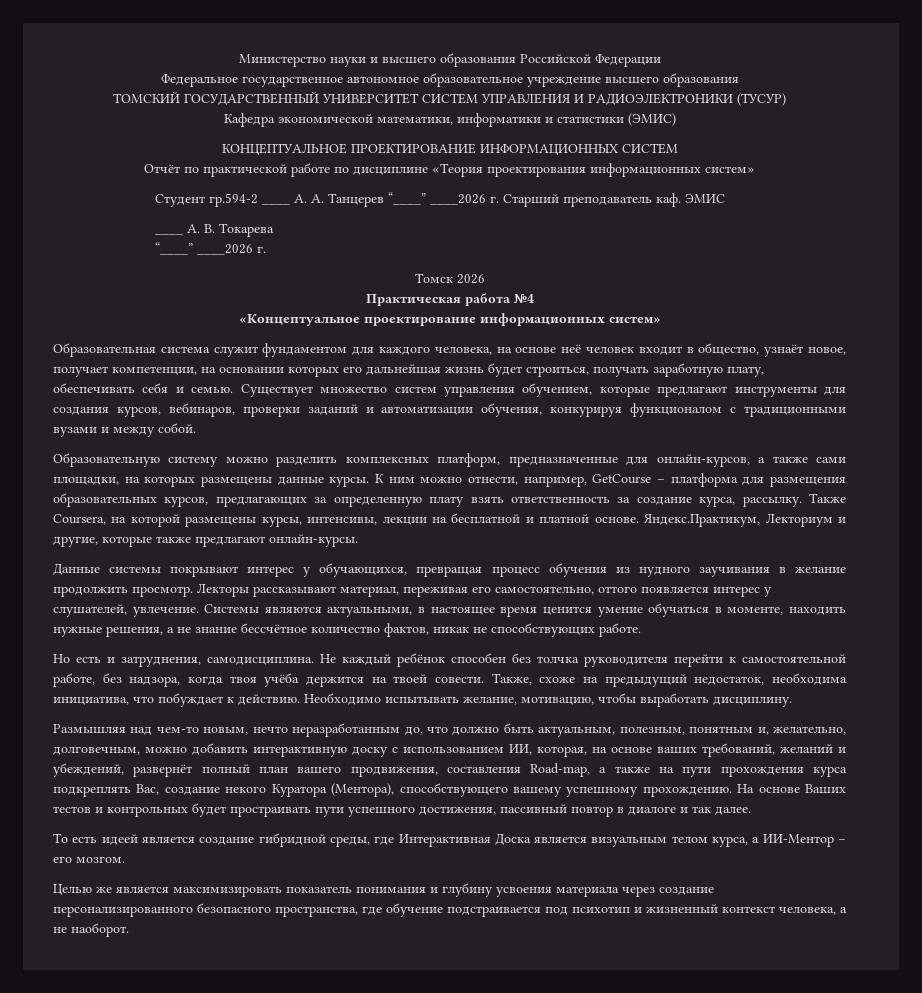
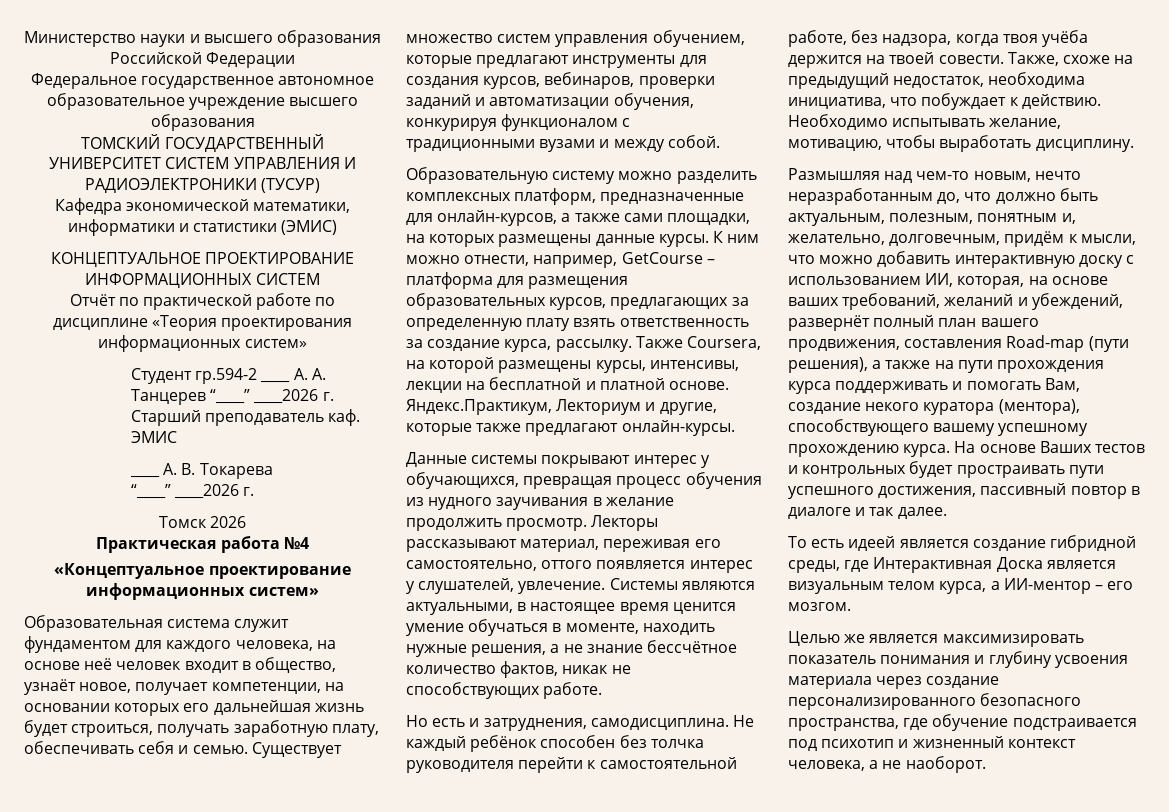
(140, 750) none -> [1004,231,1136,247] [788,255,815,264] придём к мысли, что
[530,763,591,777] Road-map, -> [1006,335,1129,352] [788,357,868,373] Road-map (пути решения),
[53,783,395,797] подкреплять Вас, создание некого Куратора (Ментора), -> [835,378,1080,394] [788,399,1080,415] поддерживать и помогать Вам, создание некого куратора (ментора),
[642,786,732,797] прохождению. -> [788,444,951,457] прохождению курса.
[762,834,834,847] ИИ-Ментор -> [1003,578,1091,594] ИИ-ментор

